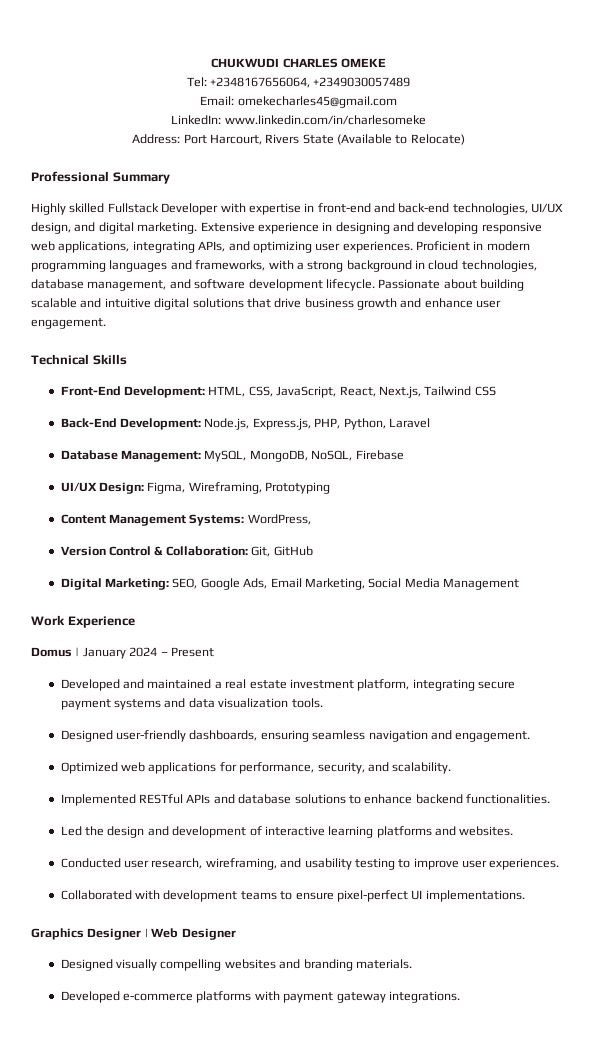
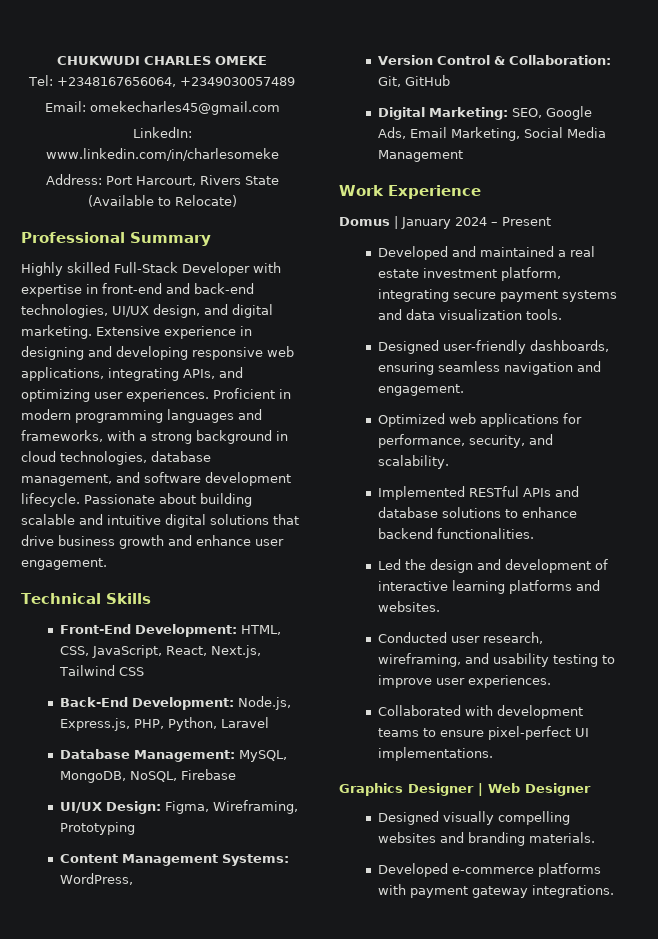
[107,203,159,213] Fullstack -> [114,262,178,273] Full-Stack

